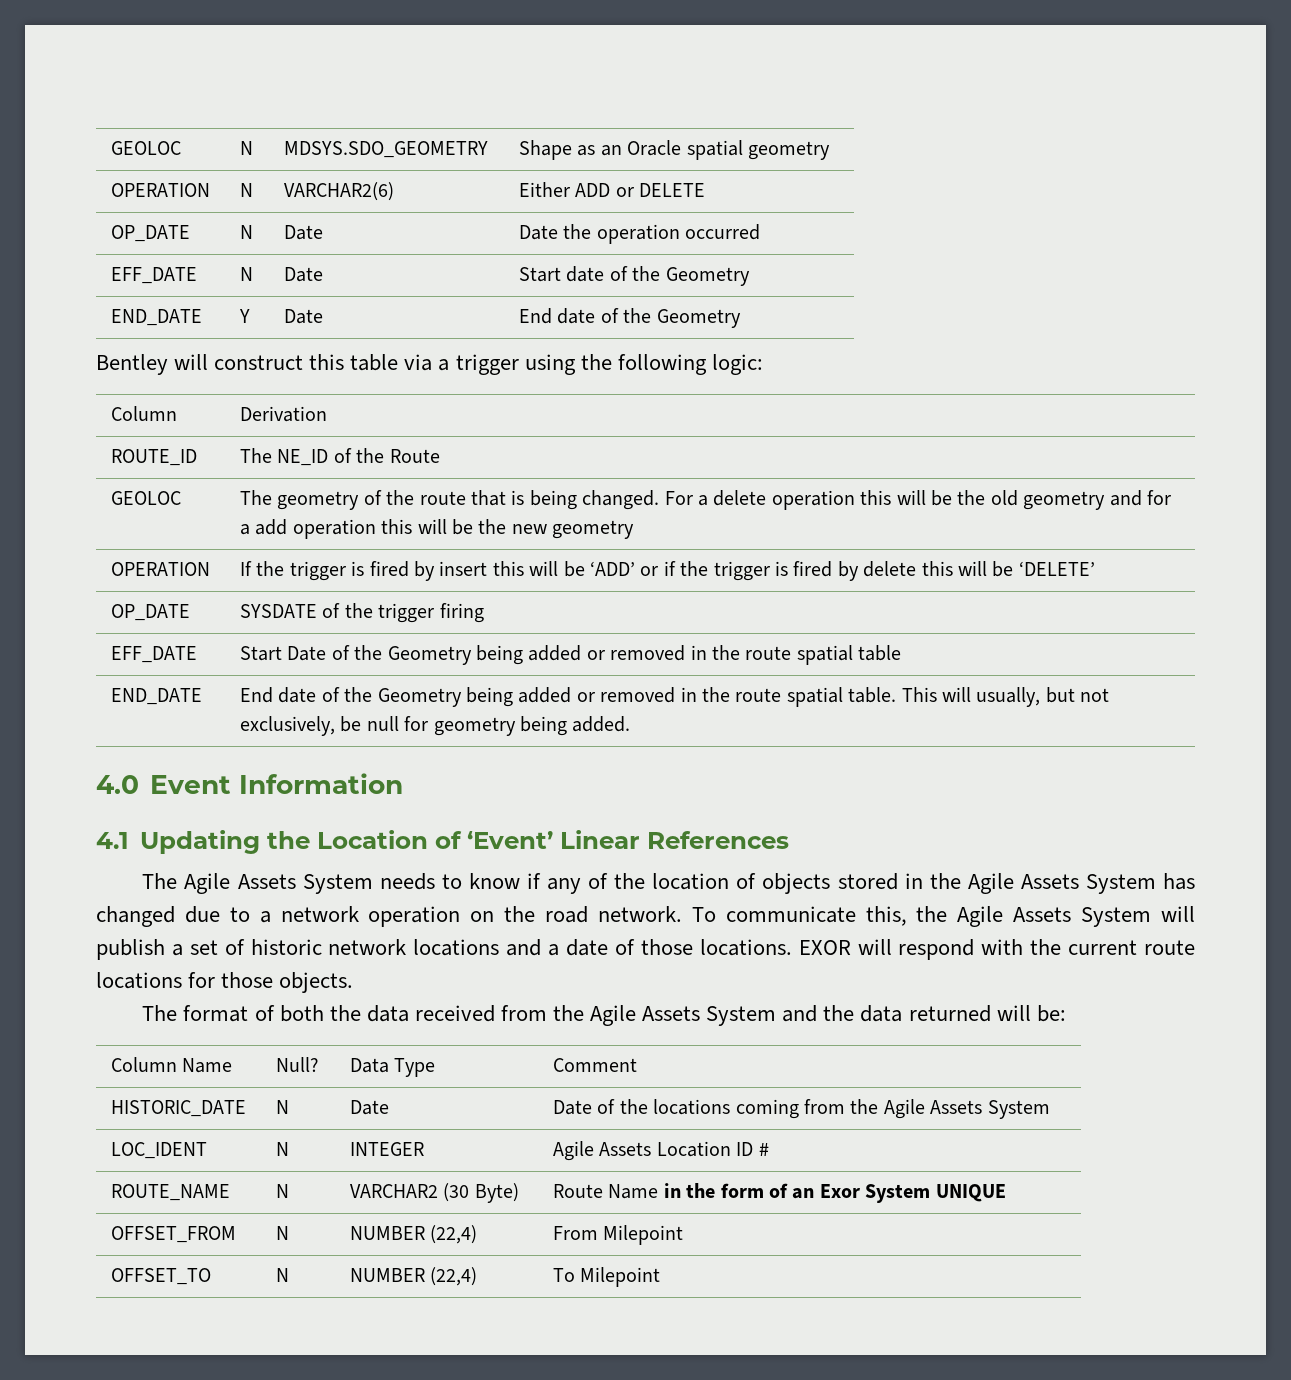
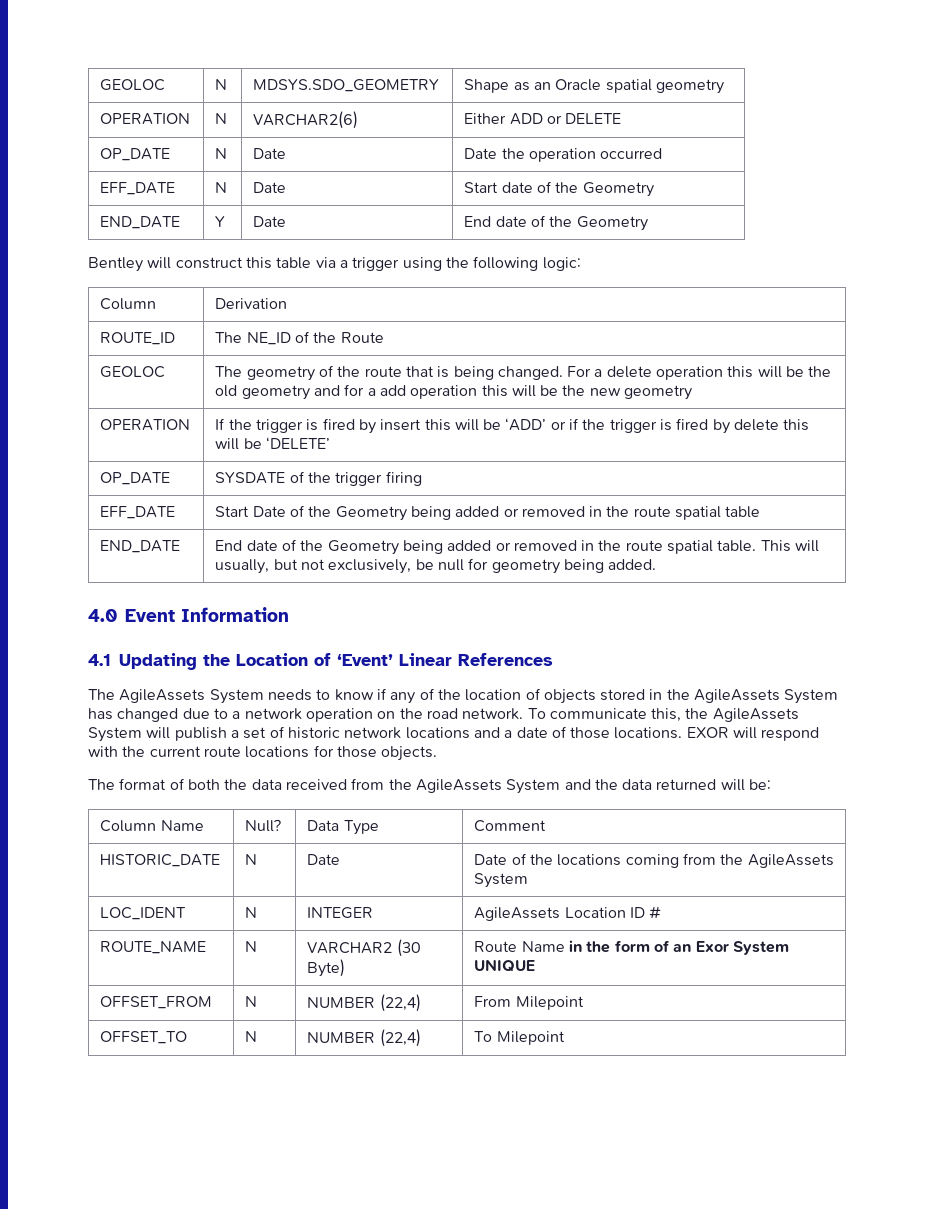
[184,873,296,894] Agile Assets -> [119,689,206,703] AgileAssets
[967,873,1079,894] Agile Assets -> [694,689,781,703] AgileAssets
[957,906,1072,927] Agile Assets -> [712,708,799,722] AgileAssets
[590,1005,701,1026] Agile Assets -> [415,779,502,793] AgileAssets
[883,1099,983,1119] Agile Assets -> [747,854,834,868] AgileAssets
[552,1141,652,1161] Agile Assets -> [474,907,561,921] AgileAssets

